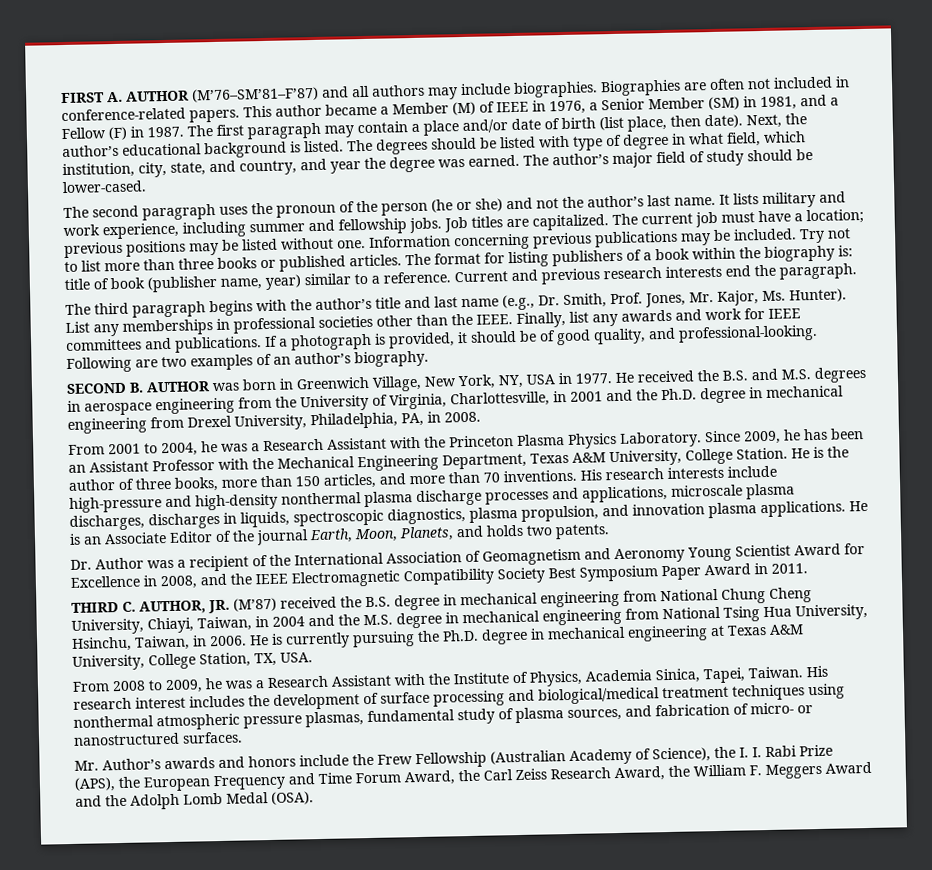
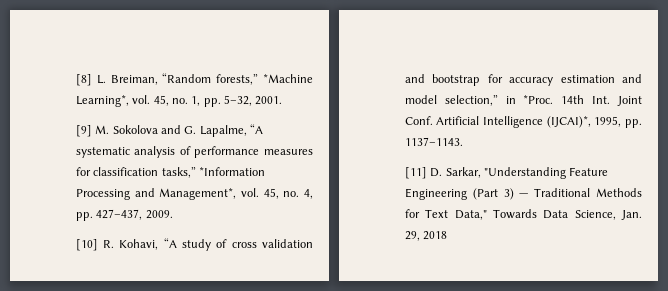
[61,76,850,104] [61,94,839,123] [61,113,807,141] [62,131,806,159] [62,148,813,179] [62,180,147,194] [63,191,846,221] [63,208,864,240] [64,228,851,259] [64,245,853,273] [64,263,857,293] [65,288,847,318] [65,307,801,337] [66,324,818,353] [66,350,429,374] [66,366,867,394] [67,385,844,416] [67,411,481,434] [68,428,864,457] [68,446,849,473] [68,465,777,492] [69,483,795,513] [69,500,868,531] [69,524,610,546] [70,543,865,572] [70,562,808,590] [71,587,812,615] [71,603,868,635] [71,624,804,652] [72,652,313,671] [72,665,828,694] [73,683,845,710] [73,702,813,731] [73,731,243,746] [74,744,833,771] [74,761,872,792] [75,791,314,810] FIRST A. AUTHOR (M’76–SM’81–F’87) and all authors may include biographies. Biographies are often not included in conference-related papers. This author became a Member (M) of IEEE in 1976, a Senior Member (SM) in 1981, and a Fellow (F) in 1987. The first paragraph may contain a place and/or date of birth (list place, then date). Next, the author’s educational background is listed. The degrees should be listed with type of degree in what field, which institution, city, state, and country, and year the degree was earned. The author’s major field of study should be lower-cased. // The second paragraph uses the pronoun of the person (he or she) and not the author’s last name. It lists military and work experience, including summer and fellowship jobs. Job titles are capitalized. The current job must have a location; previous positions may be listed without one. Information concerning previous publications may be included. Try not to list more than three books or published articles. The format for listing publishers of a book within the biography is: title of book (publisher name, year) similar to a reference. Current and previous research interests end the paragraph. // The third paragraph begins with the author’s title and last name (e.g., Dr. Smith, Prof. Jones, Mr. Kajor, Ms. Hunter). List any memberships in professional societies other than the IEEE. Finally, list any awards and work for IEEE committees and publications. If a photograph is provided, it should be of good quality, and professional-looking. Following are two examples of an author’s biography. // SECOND B. AUTHOR was born in Greenwich Village, New York, NY, USA in 1977. He received the B.S. and M.S. degrees in aerospace engineering from the University of Virginia, Charlottesville, in 2001 and the Ph.D. degree in mechanical engineering from Drexel University, Philadelphia, PA, in 2008. // From 2001 to 2004, he was a Research Assistant with the Princeton Plasma Physics Laboratory. Since 2009, he has been an Assistant Professor with the Mechanical Engineering Department, Texas A&M University, College Station. He is the author of three books, more than 150 articles, and more than 70 inventions. His research interests include high-pressure and high-density nonthermal plasma discharge processes and applications, microscale plasma discharges, discharges in liquids, spectroscopic diagnostics, plasma propulsion, and innovation plasma applications. He is an Associate Editor of the journal Earth, Moon, Planets, and holds two patents. // Dr. Author was a recipient of the International Association of Geomagnetism and Aeronomy Young Scientist Award for Excellence in 2008, and the IEEE Electromagnetic Compatibility Society Best Symposium Paper Award in 2011. // THIRD C. AUTHOR, JR. (M’87) received the B.S. degree in mechanical engineering from National Chung Cheng University, Chiayi, Taiwan, in 2004 and the M.S. degree in mechanical engineering from National Tsing Hua University, Hsinchu, Taiwan, in 2006. He is currently pursuing the Ph.D. degree in mechanical engineering at Texas A&M University, College Station, TX, USA. // From 2008 to 2009, he was a Research Assistant with the Institute of Physics, Academia Sinica, Tapei, Taiwan. His research interest includes the development of surface processing and biological/medical treatment techniques using nonthermal atmospheric pressure plasmas, fundamental study of plasma sources, and fabrication of micro- or nanostructured surfaces. // Mr. Author’s awards and honors include the Frew Fellowship (Australian Academy of Science), the I. I. Rabi Prize (APS), the European Frequency and Time Forum Award, the Carl Zeiss Research Award, the William F. Meggers Award and the Adolph Lomb Medal (OSA). -> [75,73,313,86] [75,95,283,107] [75,124,264,137] [75,146,314,158] [75,167,265,178] [75,188,314,200] [75,209,173,221] [75,238,313,251] [404,74,642,86] [404,95,642,106] [404,116,642,128] [404,137,463,146] [404,167,609,179] [404,188,642,200] [404,209,642,220] [404,231,448,241] [8] L. Breiman, “Random forests,” *Machine Learning*, vol. 45, no. 1, pp. 5–32, 2001. // [9] M. Sokolova and G. Lapalme, “A systematic analysis of performance measures for classification tasks,” *Information Processing and Management*, vol. 45, no. 4, pp. 427–437, 2009. // [10] R. Kohavi, “A study of cross validation and bootstrap for accuracy estimation and model selection,” in *Proc. 14th Int. Joint Conf. Artificial Intelligence (IJCAI)*, 1995, pp. 1137–1143. // [11] D. Sarkar, "Understanding Feature Engineering (Part 3) — Traditional Methods for Text Data," Towards Data Science, Jan. 29, 2018

